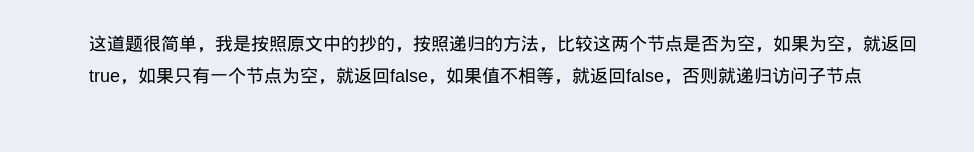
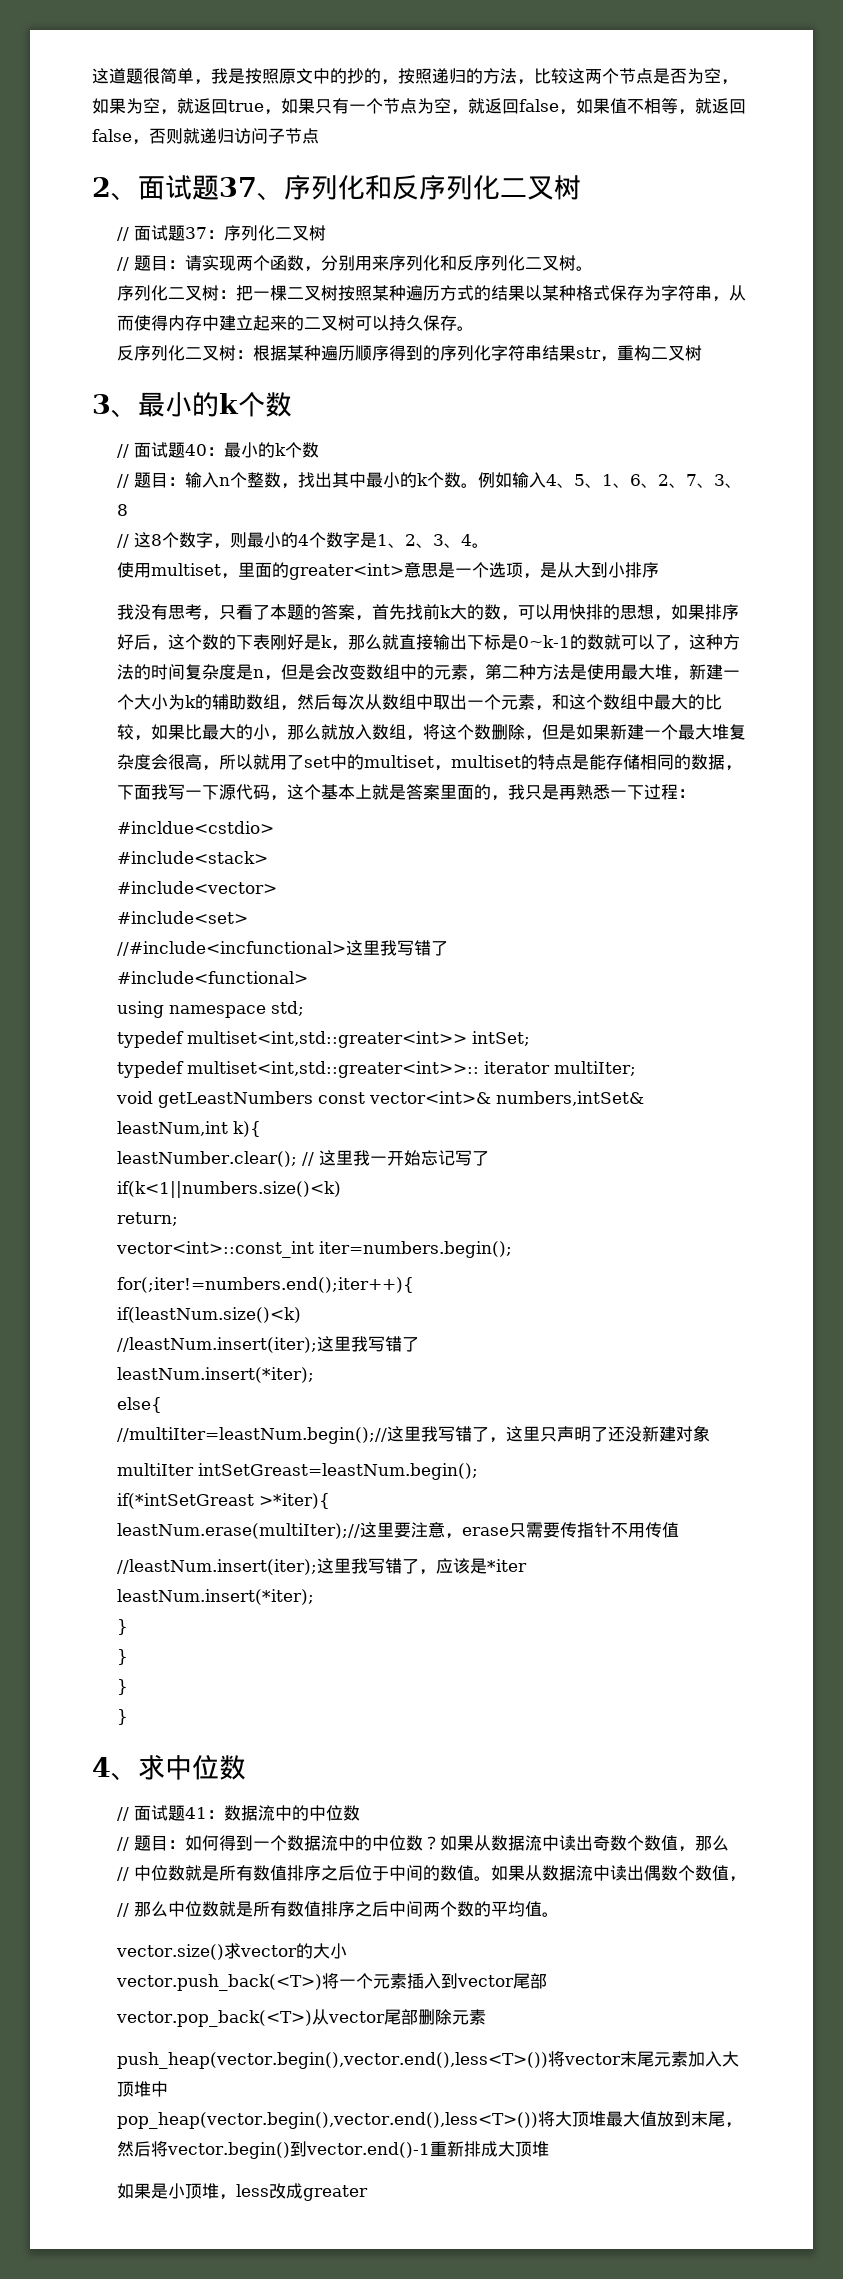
(862, 75) none -> [92,175,581,201] [116,225,326,241] [116,255,593,272] [116,285,746,302] [116,315,474,331] [116,345,702,362] [92,392,292,418] [116,442,319,458] [116,472,742,489] [116,504,128,516] [116,532,489,549] [116,562,659,580] [116,604,739,621] [116,634,740,651] [116,664,740,681] [116,694,722,711] [116,724,746,741] [116,754,742,771] [116,784,695,801] [116,821,274,834] [116,851,268,864] [116,881,277,894] [116,911,248,924] [116,940,448,956] [116,971,308,984] [116,1001,304,1018] [116,1031,530,1048] [116,1061,636,1078] [115,1091,644,1108] [116,1121,261,1137] [116,1150,489,1167] [116,1181,341,1198] [116,1212,178,1226] [115,1241,512,1258] [116,1277,414,1293] [116,1307,301,1323] [116,1336,419,1353] [116,1367,314,1383] [116,1397,162,1413] [116,1425,710,1444] [116,1463,478,1480] [116,1493,330,1509] [116,1522,679,1539] [116,1558,527,1575] [116,1589,314,1605] [116,1619,128,1635] [116,1649,128,1665] [116,1679,128,1695] [116,1709,128,1725] [92,1754,246,1781] [116,1805,360,1821] [116,1835,729,1852] [116,1865,746,1882] [116,1901,559,1917] [115,1943,347,1960] [115,1973,547,1991] [115,2009,486,2027] [116,2051,739,2069] [116,2081,168,2097] [116,2111,742,2129] [116,2141,549,2159] [116,2183,368,2201] // 2、面试题37、序列化和反序列化二叉树 // // 面试题37：序列化二叉树 // // 题目：请实现两个函数，分别用来序列化和反序列化二叉树。 // 序列化二叉树：把一棵二叉树按照某种遍历方式的结果以某种格式保存为字符串，从而使得内存中建立起来的二叉树可以持久保存。 // 反序列化二叉树：根据某种遍历顺序得到的序列化字符串结果str，重构二叉树 // 3、最小的k个数 // // 面试题40：最小的k个数 // // 题目：输入n个整数，找出其中最小的k个数。例如输入4、5、1、6、2、7、3、8 // // 这8个数字，则最小的4个数字是1、2、3、4。 // 使用multiset，里面的greater<int>意思是一个选项，是从大到小排序 // 我没有思考，只看了本题的答案，首先找前k大的数，可以用快排的思想，如果排序好后，这个数的下表刚好是k，那么就直接输出下标是0~k-1的数就可以了，这种方法的时间复杂度是n，但是会改变数组中的元素，第二种方法是使用最大堆，新建一个大小为k的辅助数组，然后每次从数组中取出一个元素，和这个数组中最大的比较，如果比最大的小，那么就放入数组，将这个数删除，但是如果新建一个最大堆复杂度会很高，所以就用了set中的multiset，multiset的特点是能存储相同的数据，下面我写一下源代码，这个基本上就是答案里面的，我只是再熟悉一下过程： // #incldue<cstdio> // #include<stack> // #include<vector> // #include<set> // //#include<incfunctional>这里我写错了 // #include<functional> // using namespace std; // typedef multiset<int,std::greater<int>> intSet; // typedef multiset<int,std::greater<int>>:: iterator multiIter; // void getLeastNumbers const vector<int>& numbers,intSet& leastNum,int k){ // leastNumber.clear(); // 这里我一开始忘记写了 // if(k<1||numbers.size()<k) // return; // vector<int>::const_int iter=numbers.begin(); // for(;iter!=numbers.end();iter++){ // if(leastNum.size()<k) // //leastNum.insert(iter);这里我写错了 // leastNum.insert(*iter); // else{ // //multiIter=leastNum.begin();//这里我写错了，这里只声明了还没新建对象 // multiIter intSetGreast=leastNum.begin(); // if(*intSetGreast >*iter){ // leastNum.erase(multiIter);//这里要注意，erase只需要传指针不用传值 // //leastNum.insert(iter);这里我写错了，应该是*iter // leastNum.insert(*iter); // } // } // } // } // 4、求中位数 // // 面试题41：数据流中的中位数 // // 题目：如何得到一个数据流中的中位数？如果从数据流中读出奇数个数值，那么 // // 中位数就是所有数值排序之后位于中间的数值。如果从数据流中读出偶数个数值， // // 那么中位数就是所有数值排序之后中间两个数的平均值。 // vector.size()求vector的大小 // vector.push_back(<T>)将一个元素插入到vector尾部 // vector.pop_back(<T>)从vector尾部删除元素 // push_heap(vector.begin(),vector.end(),less<T>())将vector末尾元素加入大顶堆中 // pop_heap(vector.begin(),vector.end(),less<T>())将大顶堆最大值放到末尾，然后将vector.begin()到vector.end()-1重新排成大顶堆 // 如果是小顶堆，less改成greater

